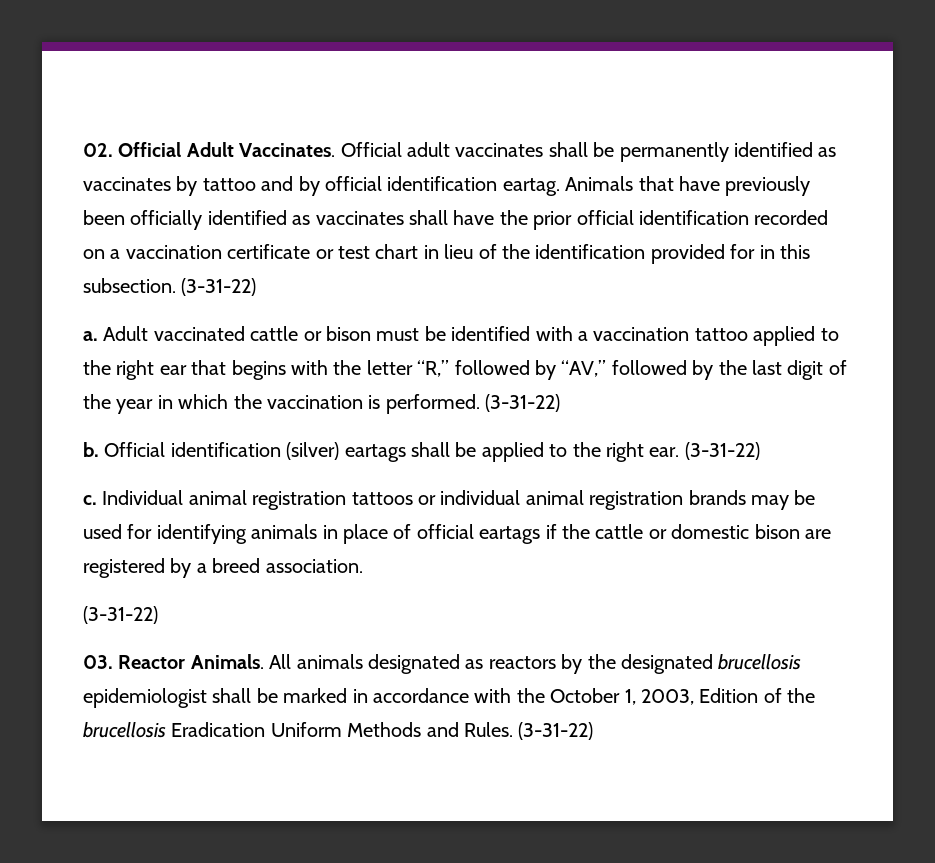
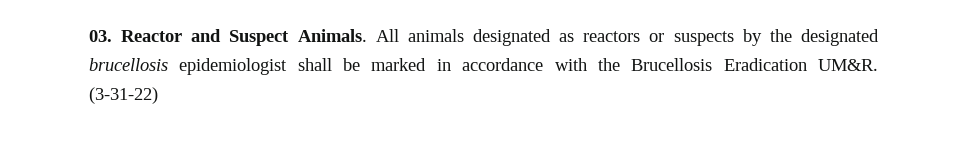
[83,142,837,162] [83,176,811,196] [83,210,829,230] [83,244,810,264] [83,278,257,296] [83,326,839,346] [83,360,847,380] [83,394,561,414] [83,442,760,462] [83,490,816,510] [83,524,831,544] [83,558,363,578] [83,606,158,624] [83,655,186,669] 02. Official Adult Vaccinates. Official adult vaccinates shall be permanently identified as vaccinates by tattoo and by official identification eartag. Animals that have previously been officially identified as vaccinates shall have the prior official identification recorded on a vaccination certificate or test chart in lieu of the identification provided for in this subsection. (3-31-22) // a. Adult vaccinated cattle or bison must be identified with a vaccination tattoo applied to the right ear that begins with the letter “R,” followed by “AV,” followed by the last digit of the year in which the vaccination is performed. (3-31-22) // b. Official identification (silver) eartags shall be applied to the right ear. (3-31-22) // c. Individual animal registration tattoos or individual animal registration brands may be used for identifying animals in place of official eartags if the cattle or domestic bison are registered by a breed association. // (3-31-22) // 03. Reactor -> [89,29,290,46] 03. Reactor and Suspect
(556, 662) none -> [649,31,734,46] or suspects
[550,688,816,705] [83,722,513,738] October 1, 2003, Edition of the brucellosis Eradication Uniform Methods and Rules. -> [631,58,879,71] Brucellosis Eradication UM&R.

